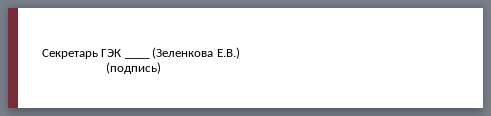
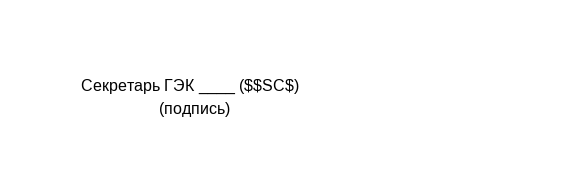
[152,47,240,59] (Зеленкова Е.В.) -> [238,79,299,94] ($$SC$)

